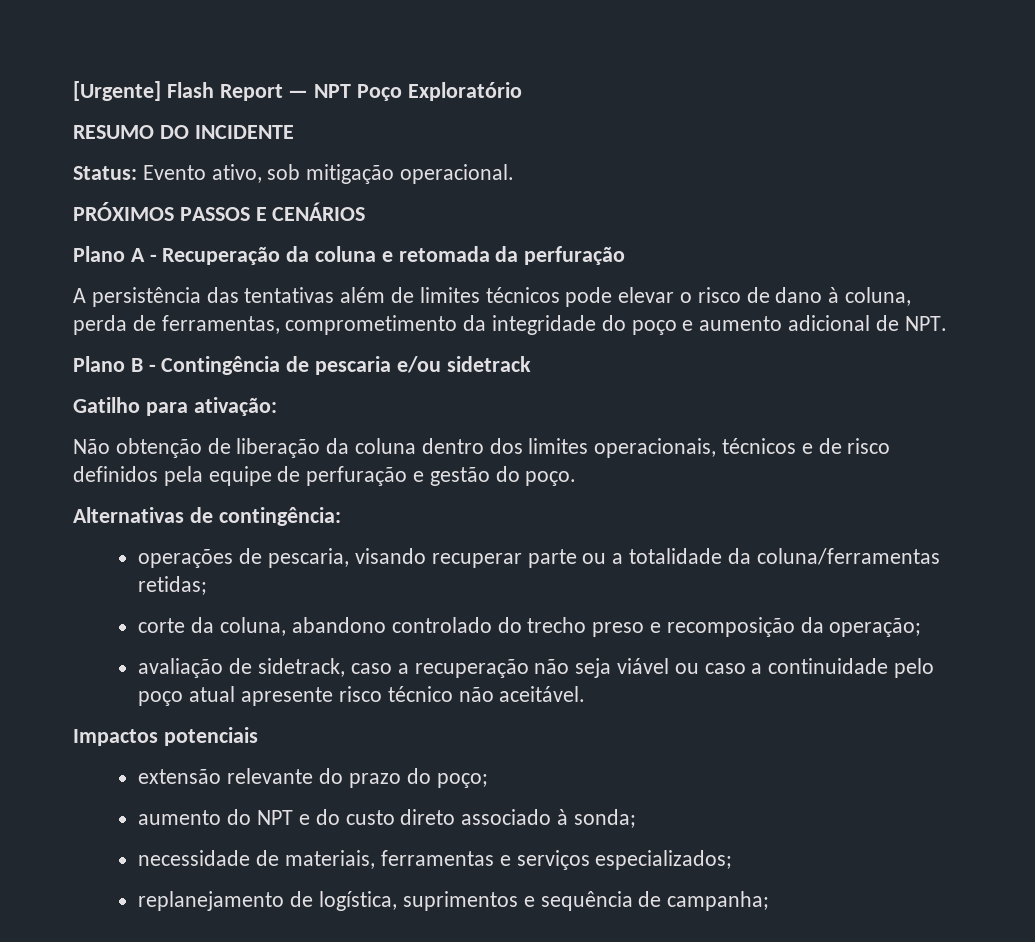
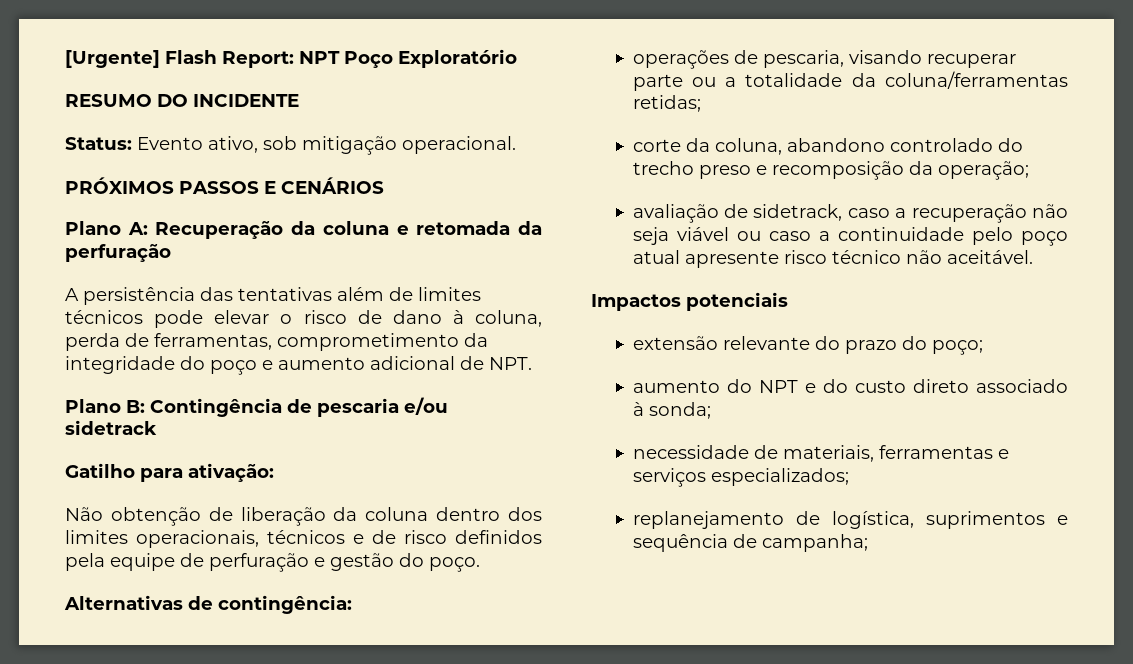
[219,84,309,101] Report — -> [222,51,294,68] Report:
[130,248,157,262] A - -> [127,222,148,235] A:
[130,358,156,372] B - -> [126,400,145,413] B:

